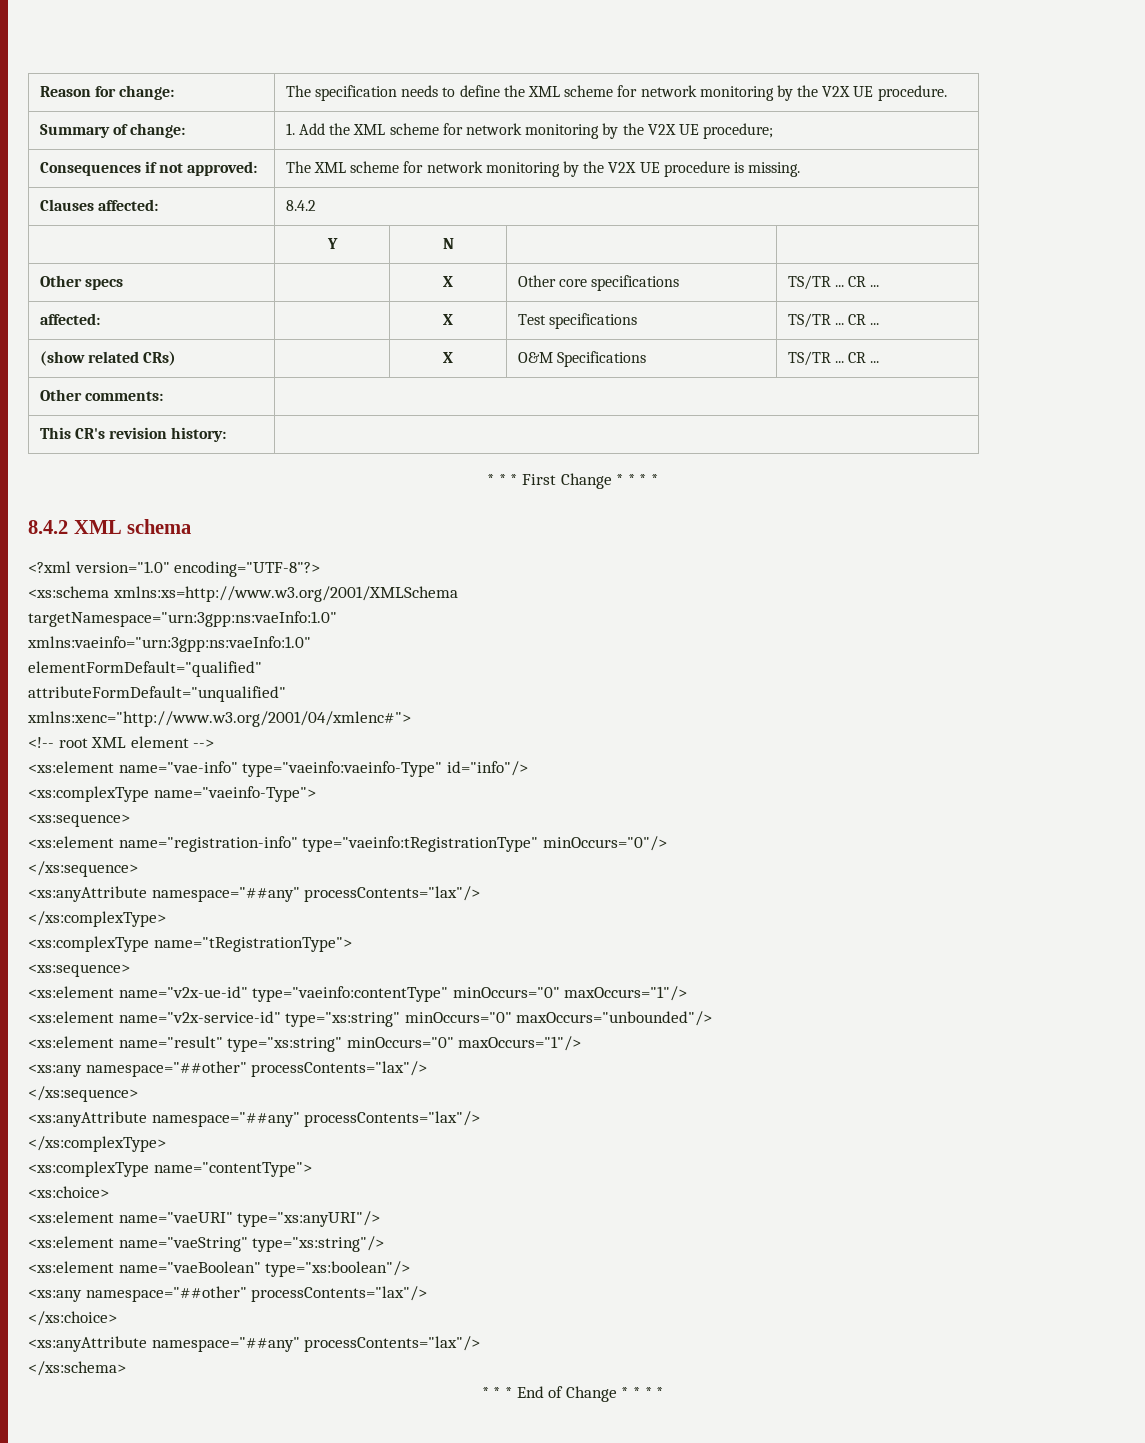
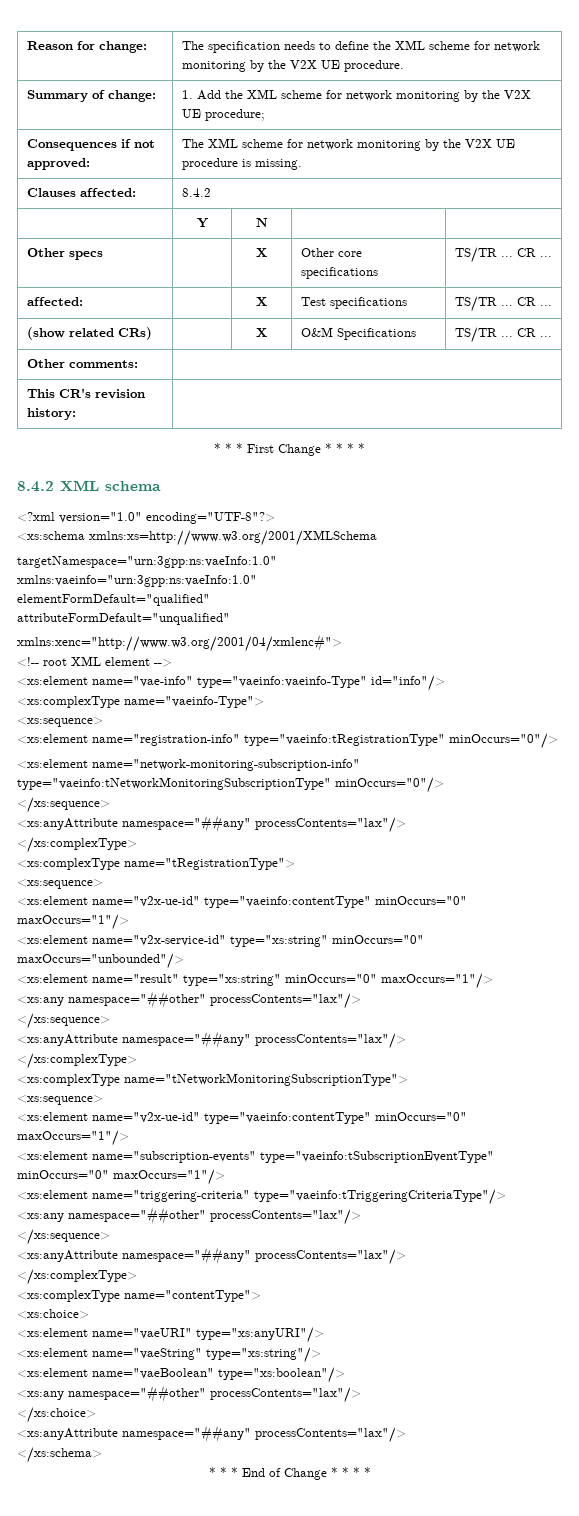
(667, 843) none -> [17,759,360,771] [17,777,444,793] // <xs:element name="network-monitoring-subscription-info" type="vaeinfo:tNetworkMonitoringSubscriptionType" minOccurs="0"/>
(166, 1144) none -> [17,1073,408,1086] [17,1095,103,1105] [17,1112,467,1124] [17,1130,129,1146] [17,1151,494,1163] [17,1169,225,1185] [17,1189,506,1205] [17,1207,361,1225] [17,1229,110,1245] [17,1247,406,1265] [17,1269,137,1285] // <xs:complexType name="tNetworkMonitoringSubscriptionType"> // <xs:sequence> // <xs:element name="v2x-ue-id" type="vaeinfo:contentType" minOccurs="0" maxOccurs="1"/> // <xs:element name="subscription-events" type="vaeinfo:tSubscriptionEventType" minOccurs="0" maxOccurs="1"/> // <xs:element name="triggering-criteria" type="vaeinfo:tTriggeringCriteriaType"/> // <xs:any namespace="##other" processContents="lax"/> // </xs:sequence> // <xs:anyAttribute namespace="##any" processContents="lax"/> // </xs:complexType>

